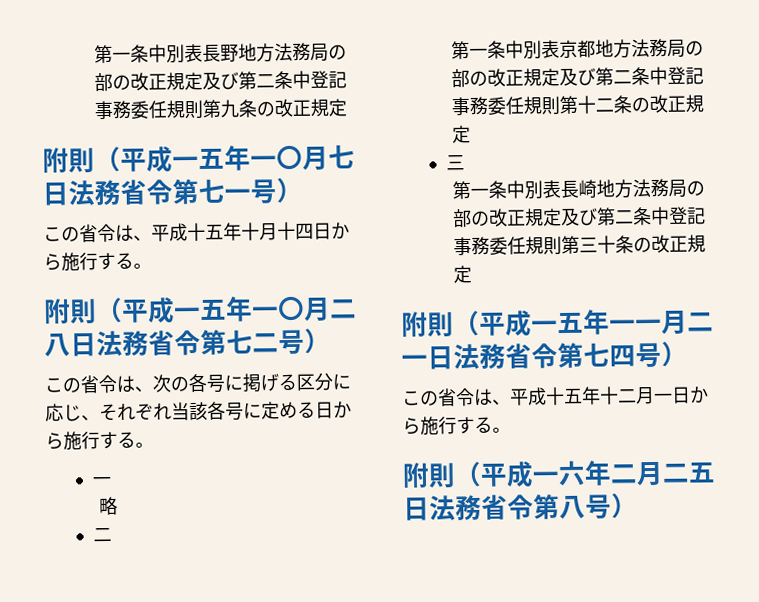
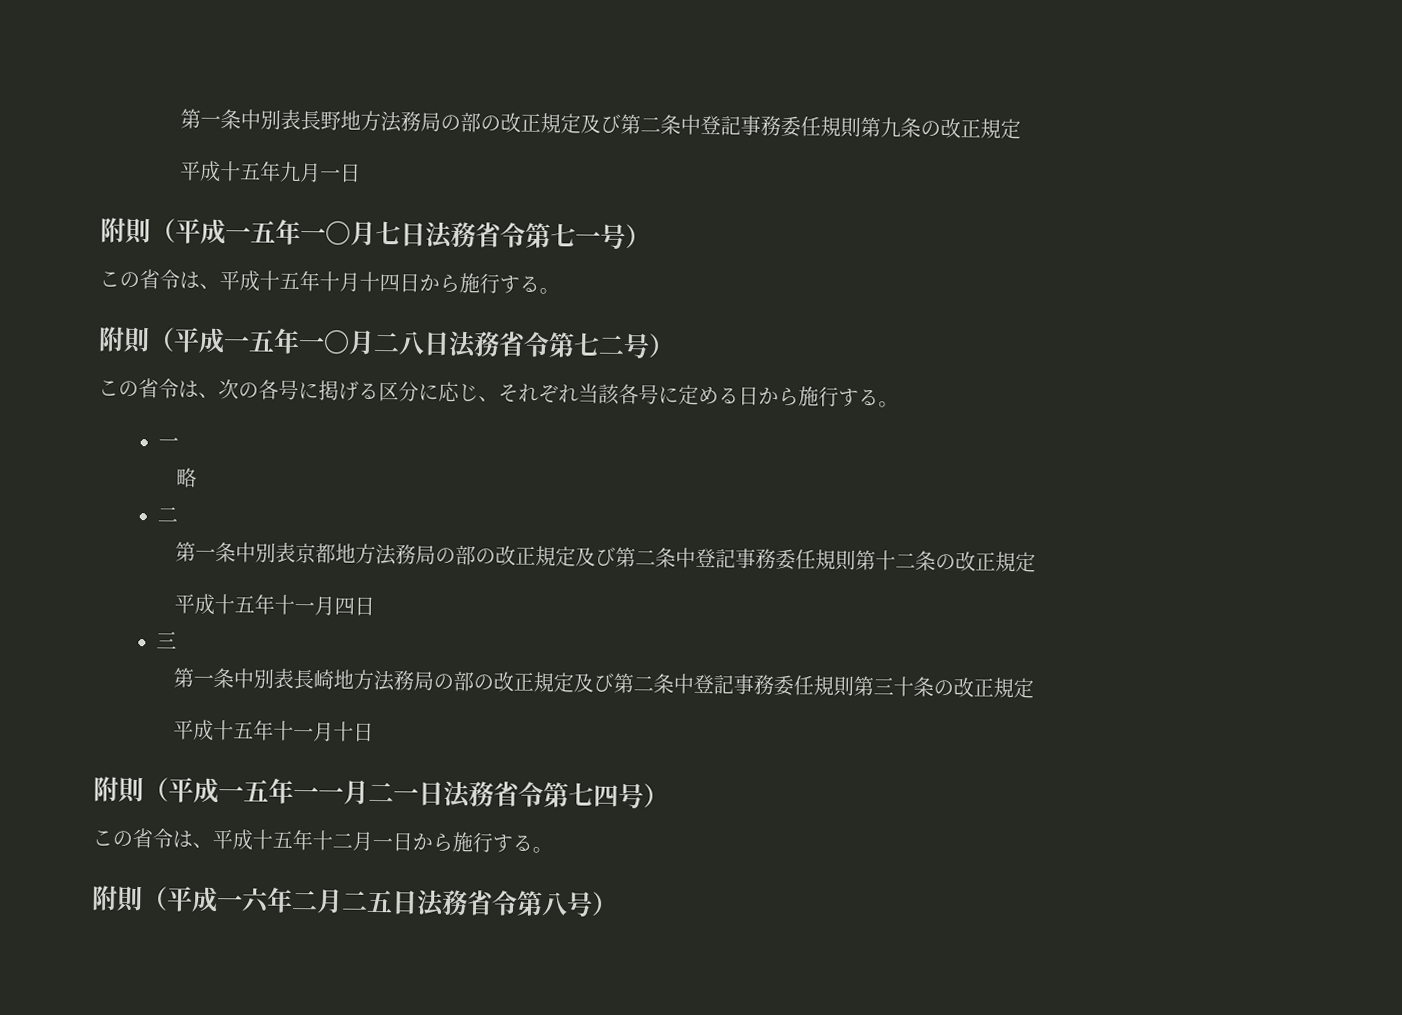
(348, 107) none -> [179,160,361,183] // 平成十五年九月一日
(472, 134) none -> [173,593,375,616] // 平成十五年十一月四日
(473, 274) none -> [172,719,374,742] // 平成十五年十一月十日

